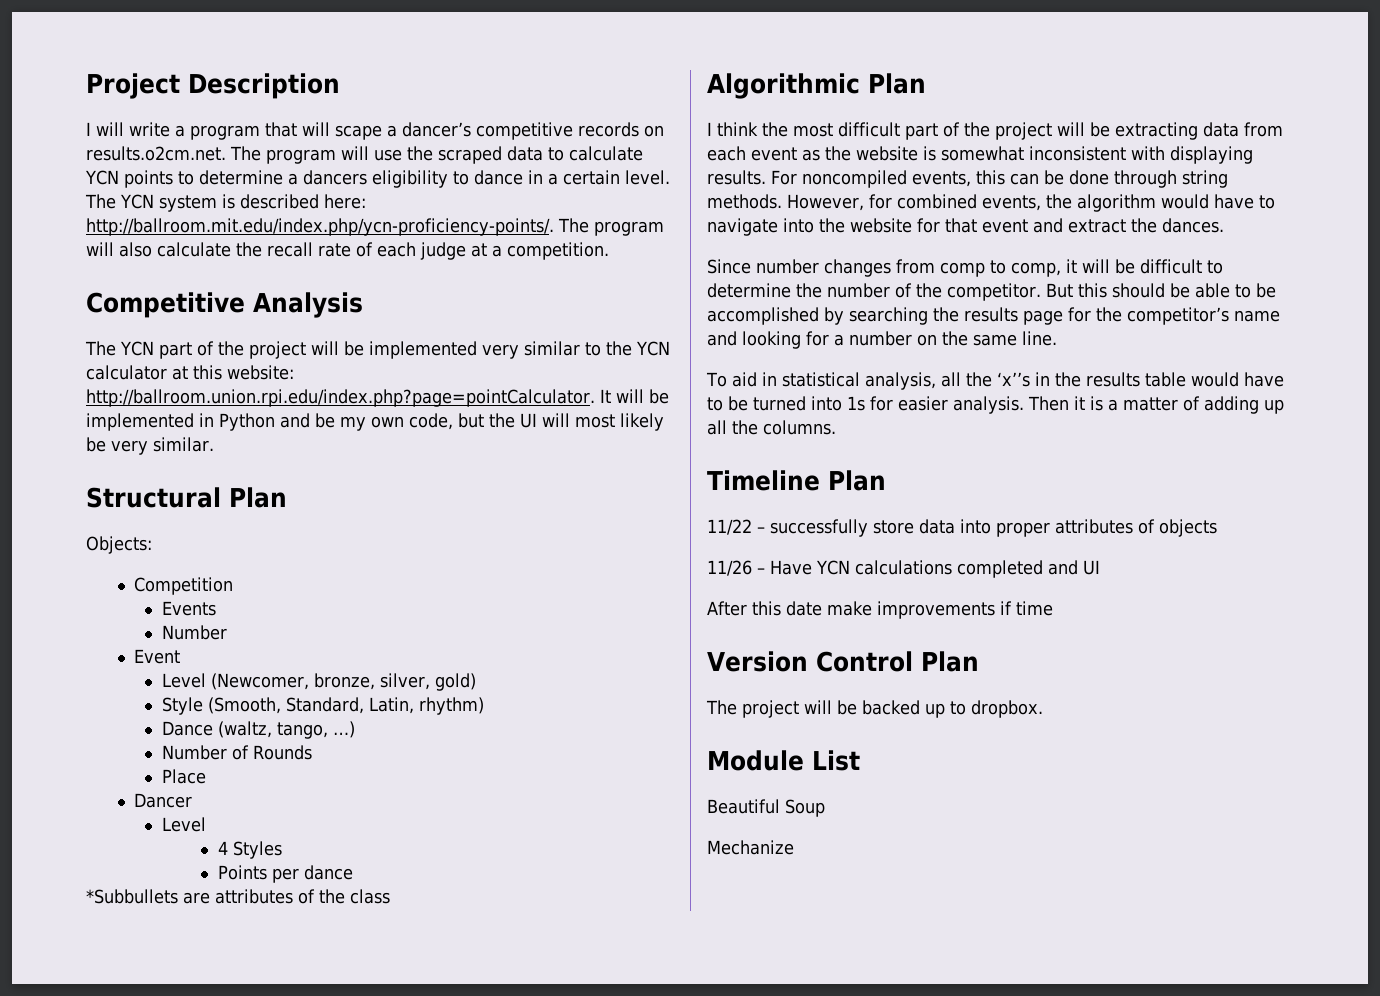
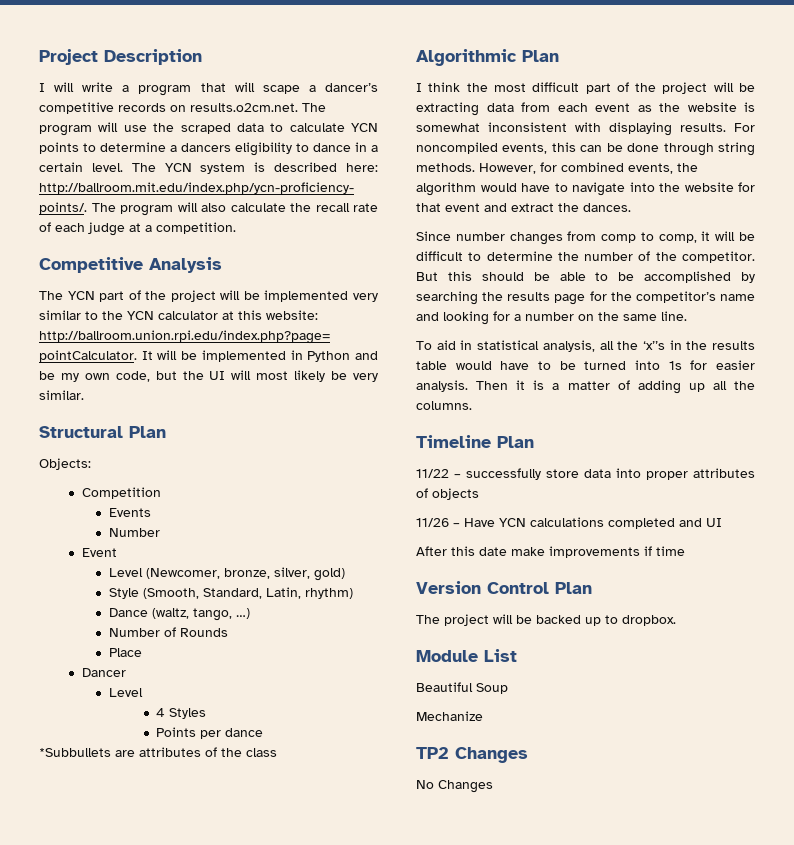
(794, 847) none -> [416,747,528,763] [416,780,493,793] // TP2 Changes // No Changes

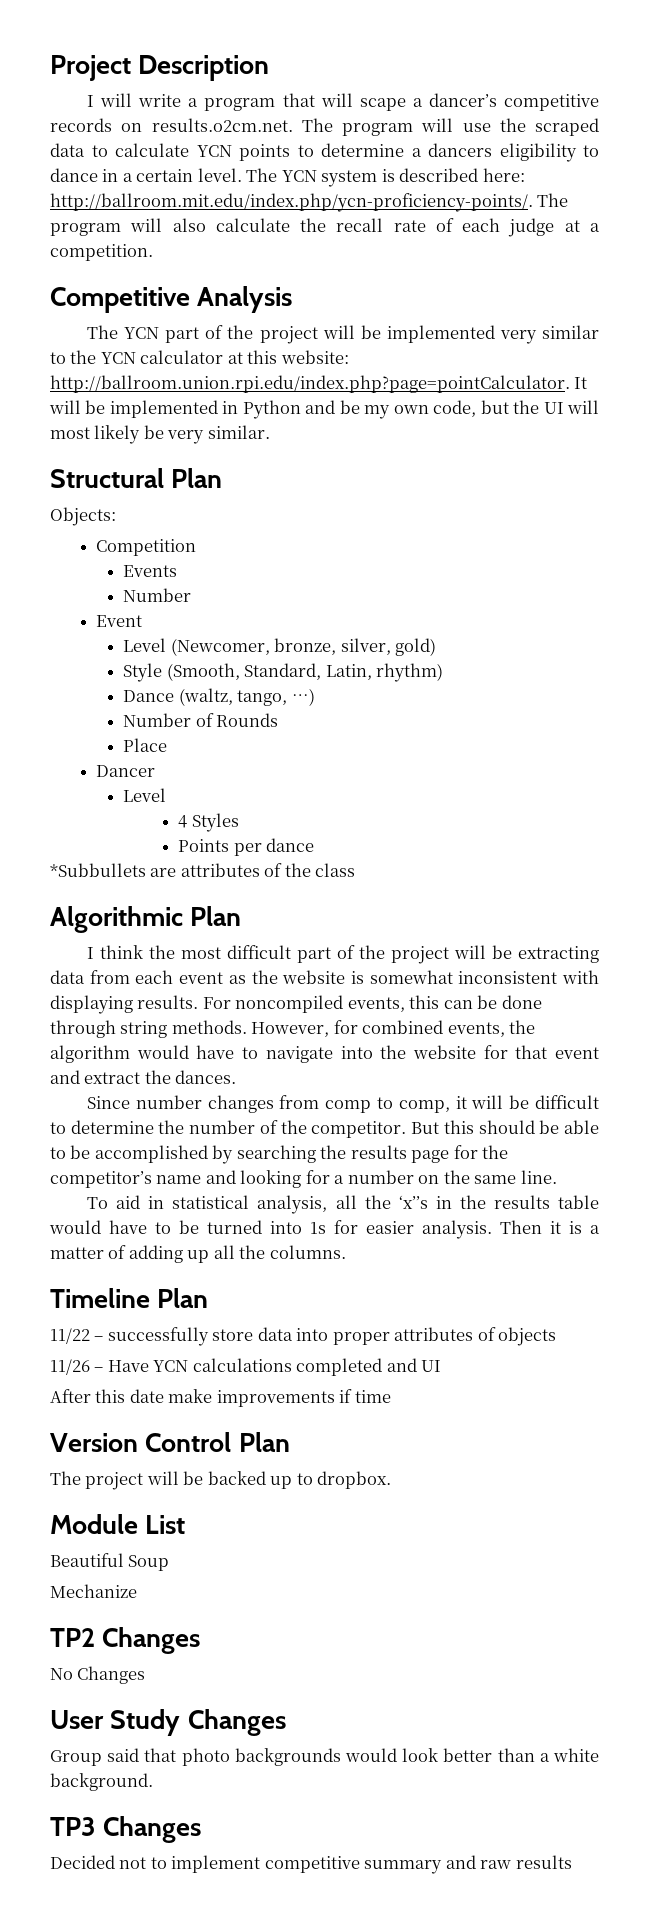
(493, 786) none -> [50,1709,286,1736] [50,1748,599,1766] [50,1773,153,1791] [50,1816,202,1843] [50,1855,572,1874] // User Study Changes // Group said that photo backgrounds would look better than a white background. // TP3 Changes // Decided not to implement competitive summary and raw results

